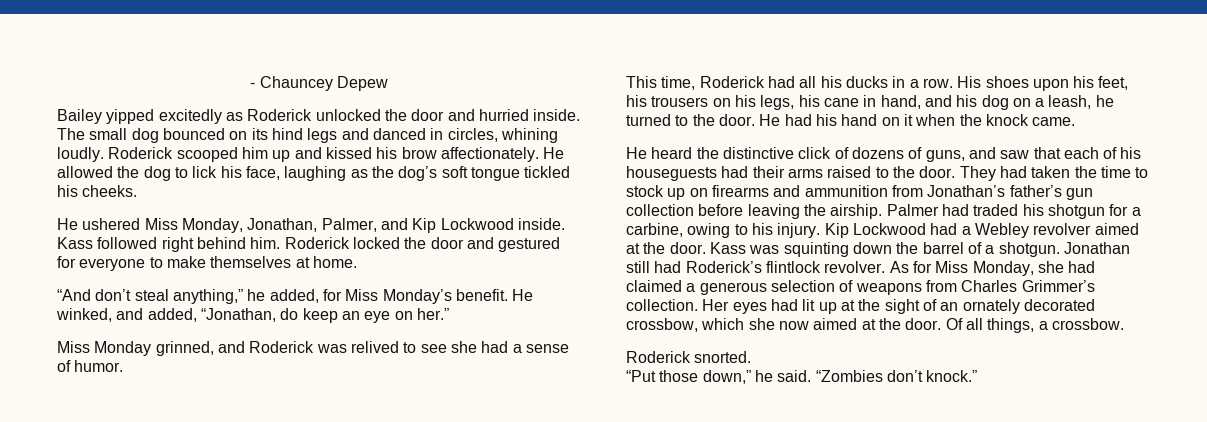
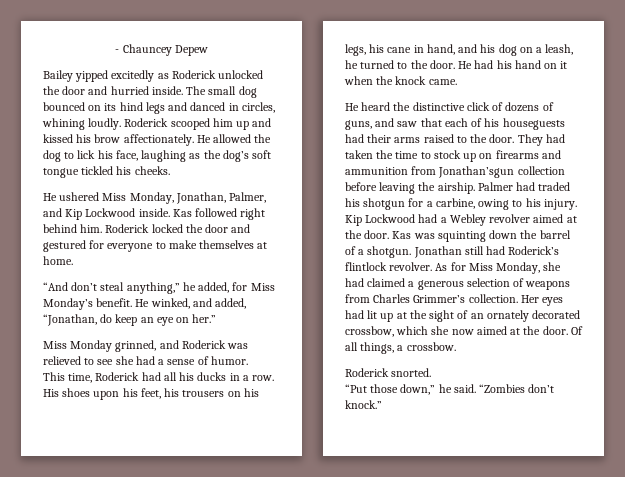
[57,237,93,249] Kass -> [172,209,192,217] Kas
[350,341,399,353] relived -> [43,356,81,365] relieved
[927,185,1093,200] Jonathan’s father’s gun -> [438,166,515,178] Jonathan’sgun
[709,242,746,254] Kass -> [392,231,412,239] Kas

